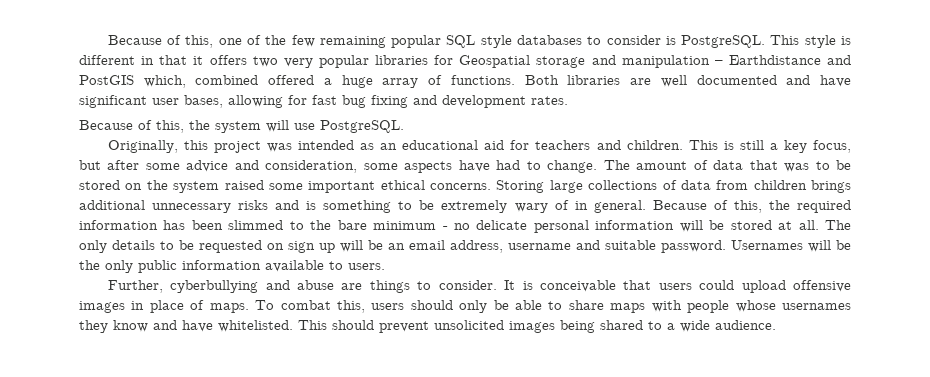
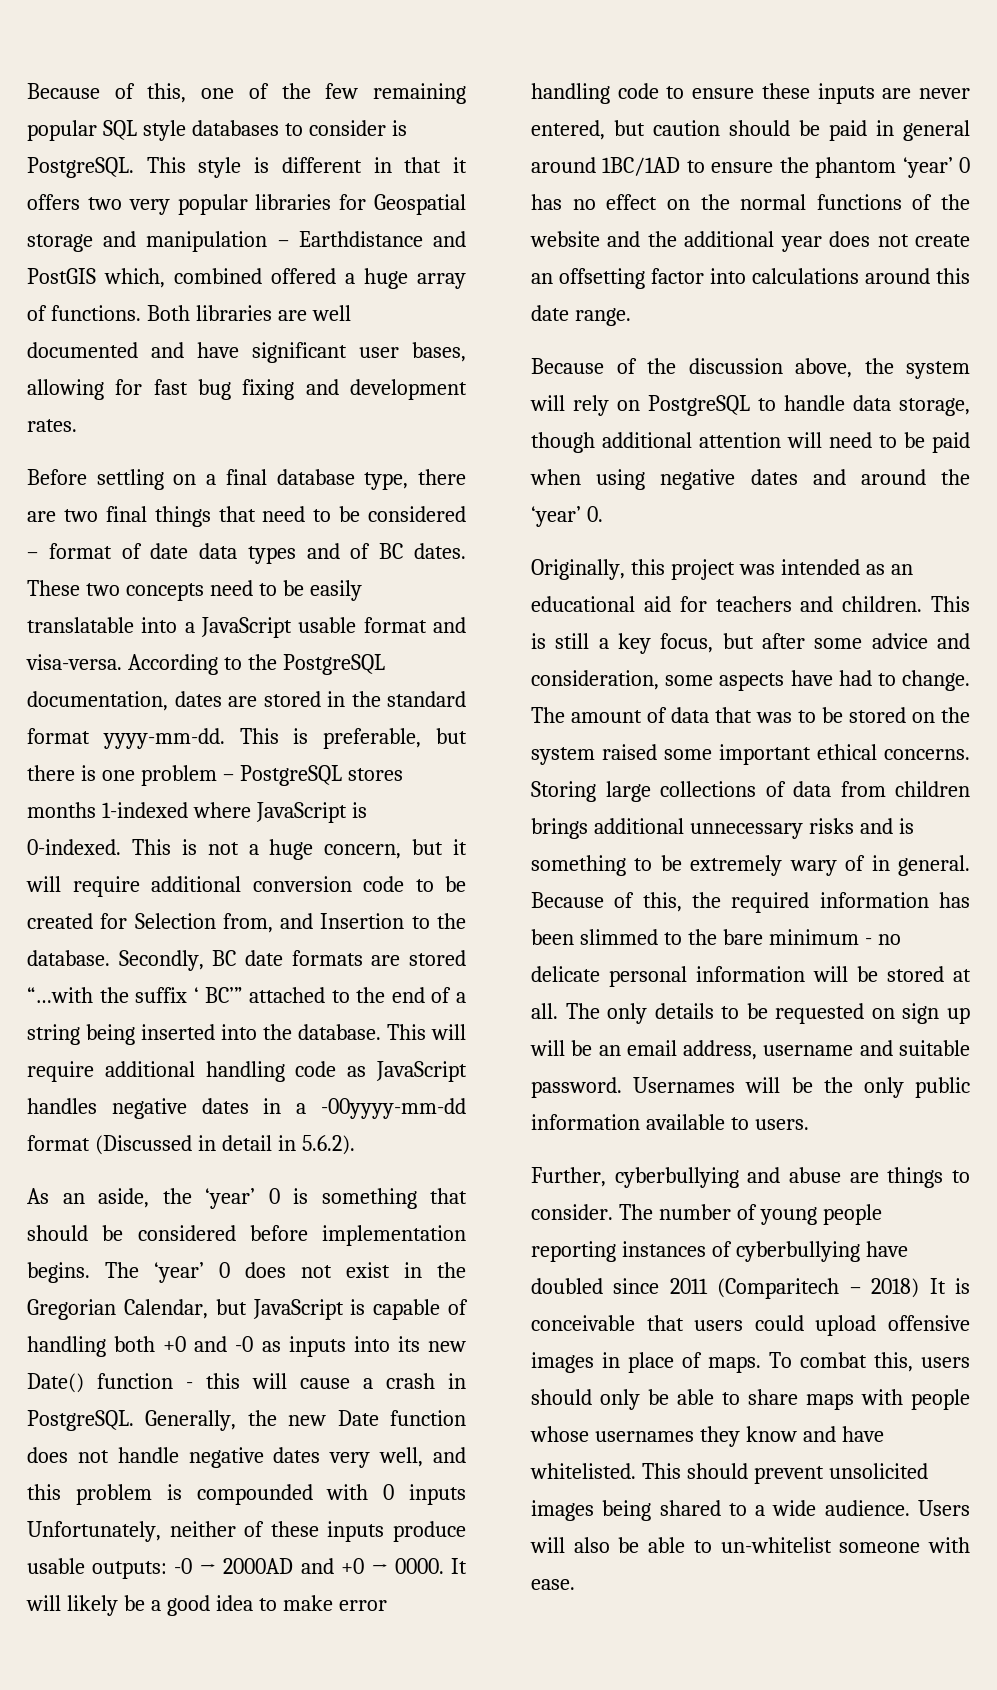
[79,120,404,133] Because of this, the system will use PostgreSQL. -> [27,469,467,490] [27,506,466,527] [27,543,466,564] [27,580,362,601] [27,617,466,638] [26,654,385,675] [27,691,466,711] [27,728,468,749] [27,765,403,786] [27,802,367,823] [27,839,467,860] [26,876,466,897] [27,913,466,933] [27,950,467,971] [27,987,467,1003] [27,1024,466,1045] [27,1061,468,1082] [27,1098,467,1119] [27,1135,355,1155] [27,1188,467,1209] [27,1225,466,1246] [27,1262,466,1283] [27,1299,468,1320] [27,1336,466,1357] [27,1373,466,1393] [27,1410,466,1431] [27,1447,466,1468] [27,1484,466,1505] [27,1521,466,1542] [27,1558,467,1579] [26,1595,387,1616] [531,83,970,104] [531,120,970,141] [531,157,971,178] [531,194,970,210] [530,231,971,252] [531,268,970,289] [531,305,631,326] [531,358,970,379] [530,395,970,416] [531,432,970,453] [530,469,970,490] [531,506,603,527] Before settling on a final database type, there are two final things that need to be considered – format of date data types and of BC dates. These two concepts need to be easily translatable into a JavaScript usable format and visa-versa. According to the PostgreSQL documentation, dates are stored in the standard format yyyy-mm-dd. This is preferable, but there is one problem – PostgreSQL stores months 1-indexed where JavaScript is 0-indexed. This is not a huge concern, but it will require additional conversion code to be created for Selection from, and Insertion to the database. Secondly, BC date formats are stored “…with the suffix ‘ BC’” attached to the end of a string being inserted into the database. This will require additional handling code as JavaScript handles negative dates in a -00yyyy-mm-dd format (Discussed in detail in 5.6.2). // As an aside, the ‘year’ 0 is something that should be considered before implementation begins. The ‘year’ 0 does not exist in the Gregorian Calendar, but JavaScript is capable of handling both +0 and -0 as inputs into its new Date() function - this will cause a crash in PostgreSQL. Generally, the new Date function does not handle negative dates very well, and this problem is compounded with 0 inputs Unfortunately, neither of these inputs produce usable outputs: -0 → 2000AD and +0 → 0000. It will likely be a good idea to make error handling code to ensure these inputs are never entered, but caution should be paid in general around 1BC/1AD to ensure the phantom ‘year’ 0 has no effect on the normal functions of the website and the additional year does not create an offsetting factor into calculations around this date range. // Because of the discussion above, the system will rely on PostgreSQL to handle data storage, though additional attention will need to be paid when using negative dates and around the ‘year’ 0.
(497, 285) none -> [618,1204,882,1225] [531,1241,908,1262] [531,1278,920,1299] The number of young people reporting instances of cyberbullying have doubled since 2011 (Comparitech – 2018)
(776, 325) none -> [918,1500,970,1516] [530,1537,970,1553] [531,1579,575,1590] Users will also be able to un-whitelist someone with ease.

